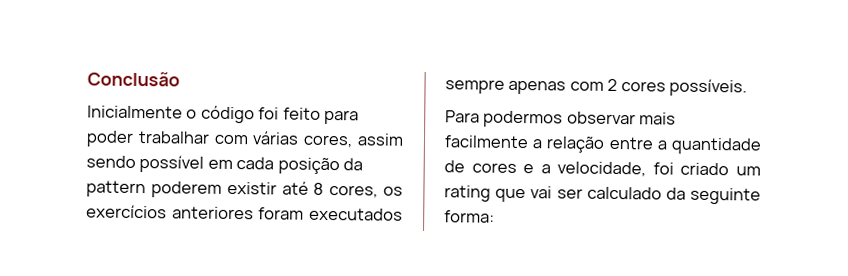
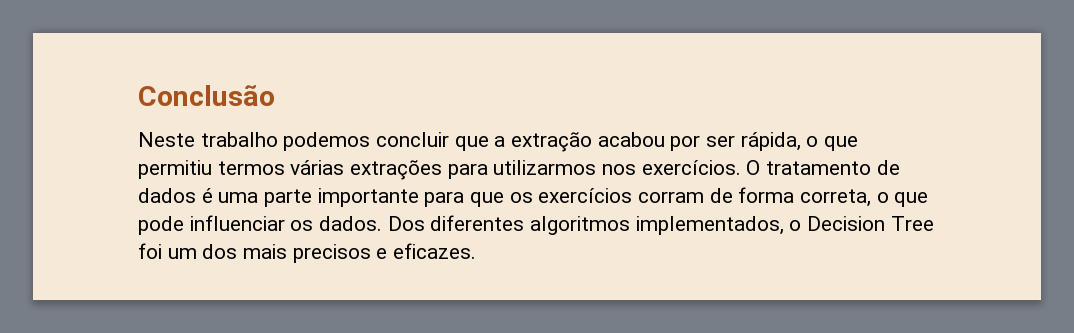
[87,105,360,125] [86,130,405,148] [86,155,364,175] [86,180,403,198] [86,204,403,221] [445,78,748,97] [445,110,677,128] [444,135,762,155] [444,160,761,177] [444,185,761,205] [444,210,495,223] Inicialmente o código foi feito para poder trabalhar com várias cores, assim sendo possível em cada posição da pattern poderem existir até 8 cores, os exercícios anteriores foram executados sempre apenas com 2 cores possíveis. // Para podermos observar mais facilmente a relação entre a quantidade de cores e a velocidade, foi criado um rating que vai ser calculado da seguinte forma: -> [138,132,859,152] [138,160,900,180] [138,187,929,207] [138,215,934,235] [138,243,477,263] Neste trabalho podemos concluir que a extração acabou por ser rápida, o que permitiu termos várias extrações para utilizarmos nos exercícios. O tratamento de dados é uma parte importante para que os exercícios corram de forma correta, o que pode influenciar os dados. Dos diferentes algoritmos implementados, o Decision Tree foi um dos mais precisos e eficazes.

